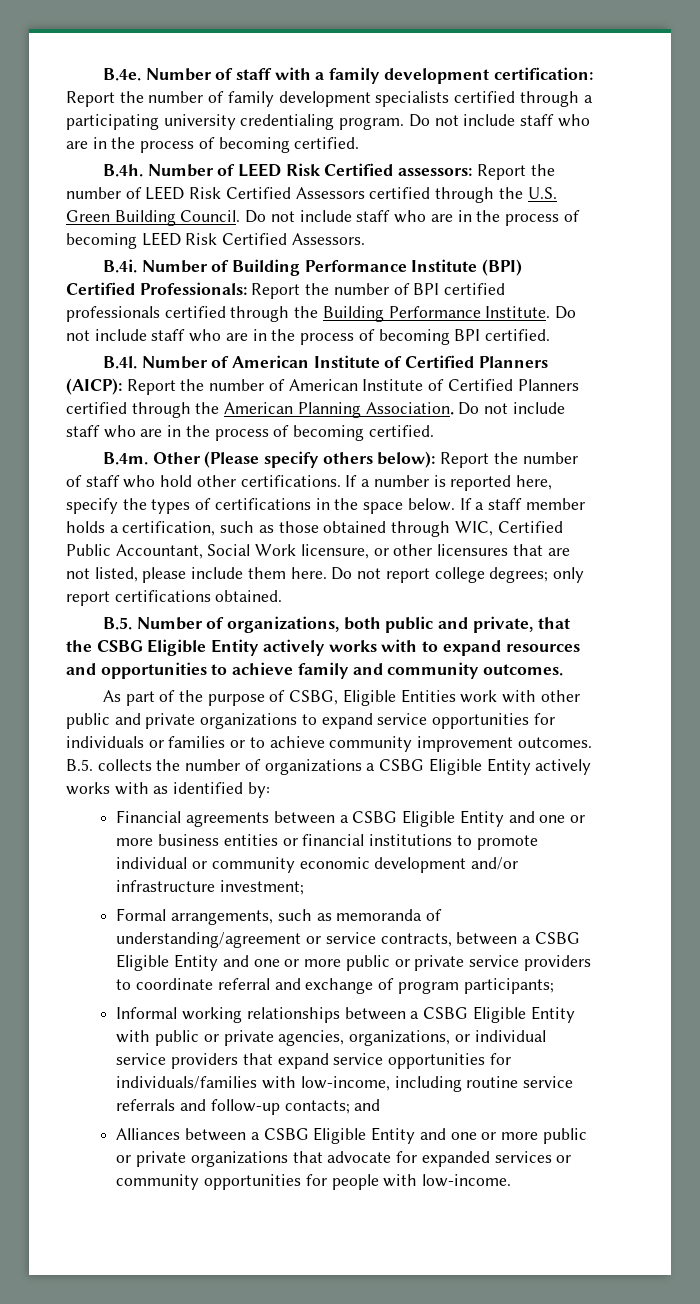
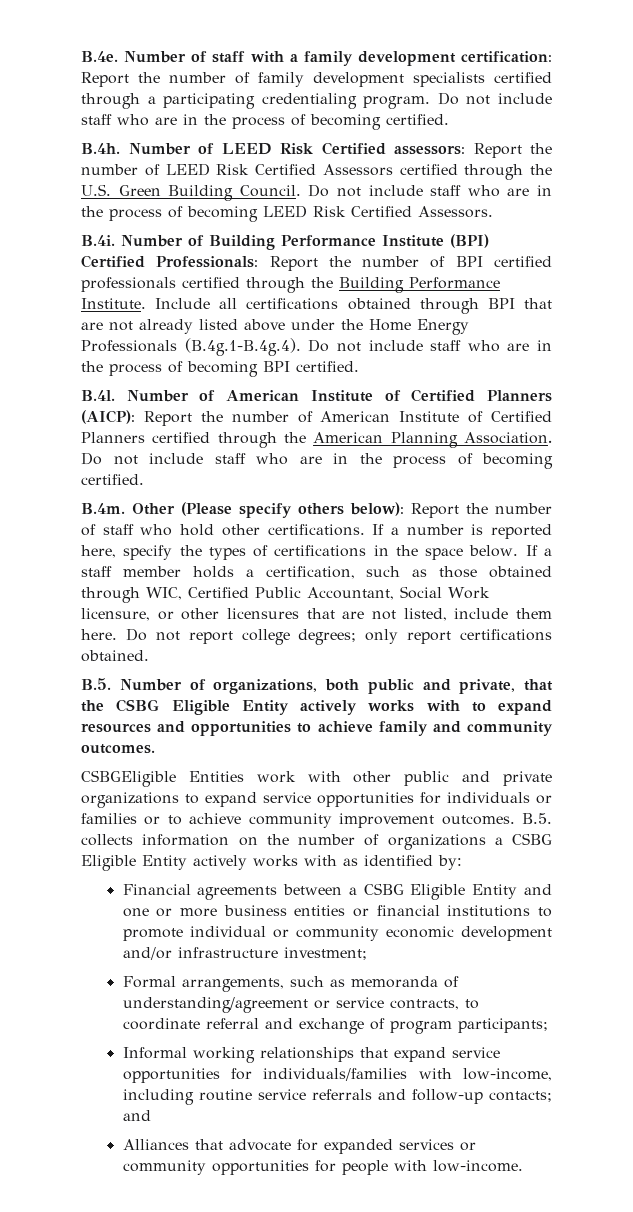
[163,114,236,130] university -> (256, 101) none
(551, 312) none -> [155,298,553,314] [81,319,469,335] [81,338,301,356] Include all certifications obtained through BPI that are not already listed above under the Home Energy Professionals (B.4g.1-B.4g.4).
[142,567,187,583] please -> (447, 614) none
[102,689,396,706] As part of the purpose of CSBG, Eligible -> [81,770,176,787] CSBGEligible
(152, 765) none -> [142,834,258,846] information on
[456,932,580,945] [116,954,591,971] between a CSBG Eligible Entity and one or more public or private service providers -> (459, 1004) none
[344,1006,575,1023] [116,1030,546,1046] [116,1053,239,1069] between a CSBG Eligible Entity with public or private agencies, organizations, or individual service providers -> (354, 1054) none
[185,1127,587,1144] [116,1151,288,1167] between a CSBG Eligible Entity and one or more public or private organizations -> (189, 1144) none

